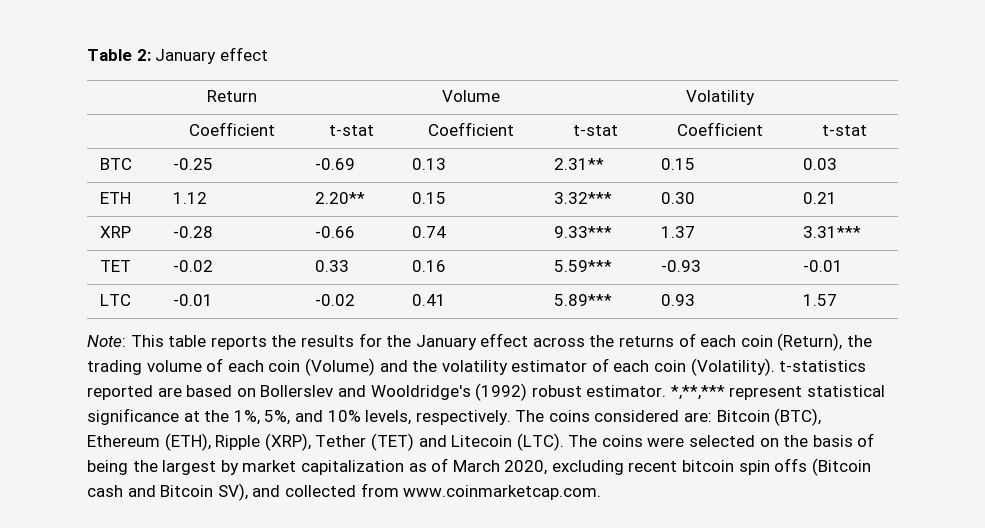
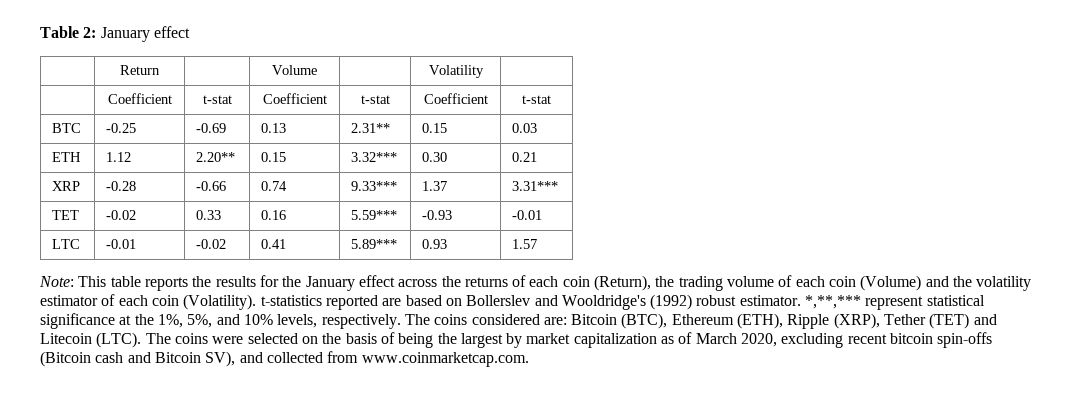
[738,458,808,475] spin offs -> [937,332,993,348] spin-offs

